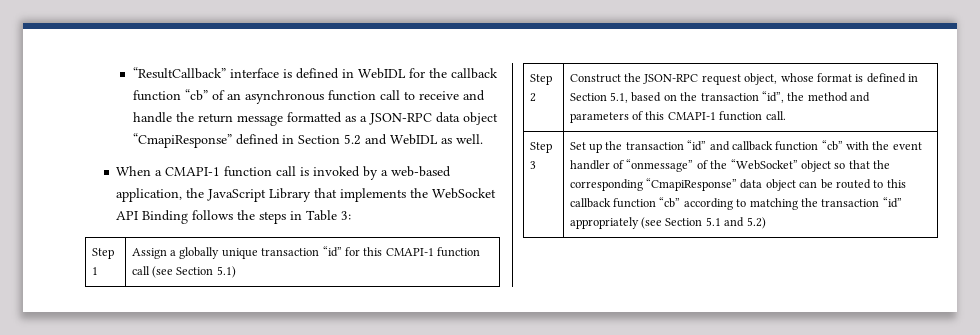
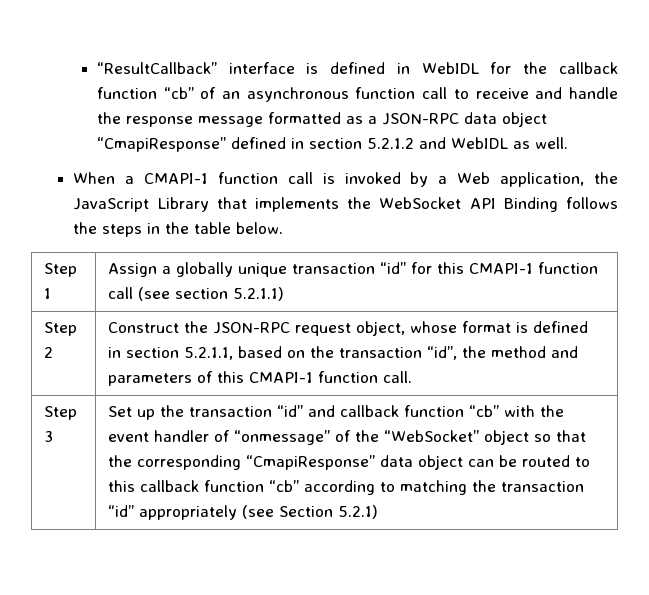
[197,113,233,123] return -> [125,116,193,127] response
[297,134,361,145] Section 5.2 -> [308,138,414,149] section 5.2.1.2
[391,166,452,177] web-based -> [457,172,491,184] Web
[306,210,352,221] Table 3: -> [165,222,284,234] the table below.
[176,266,236,278] Section 5.1) -> [175,287,285,301] section 5.2.1.1)
[569,92,629,103] Section 5.1, -> [126,347,234,360] section 5.2.1.1,
[705,217,766,229] 5.1 and 5.2) -> [338,505,379,519] 5.2.1)

